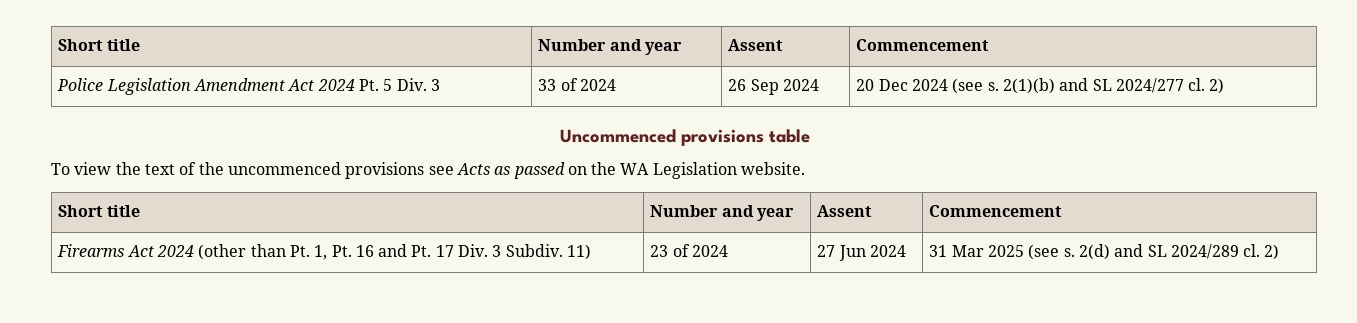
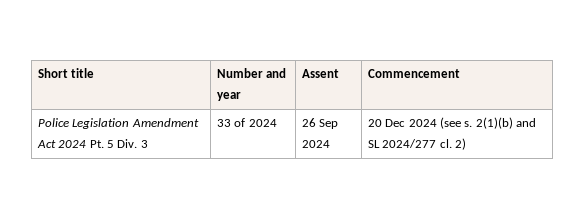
[559,129,810,146] [51,162,806,179] [58,205,140,217] [650,205,794,221] [817,205,873,217] [929,205,1063,217] [57,244,592,260] [650,244,728,257] [817,245,906,261] [929,244,1280,260] // Uncommenced provisions table // To view the text of the uncommenced provisions see Acts as passed on the WA Legislation website. // Short title | Number and year | Assent | Commencement // Firearms Act 2024 (other than Pt. 1, Pt. 16 and Pt. 17 Div. 3 Subdiv. 11) | 23 of 2024 | 27 Jun 2024 | 31 Mar 2025 (see s. 2(d) and SL 2024/289 cl. 2) -> (467, 144) none

